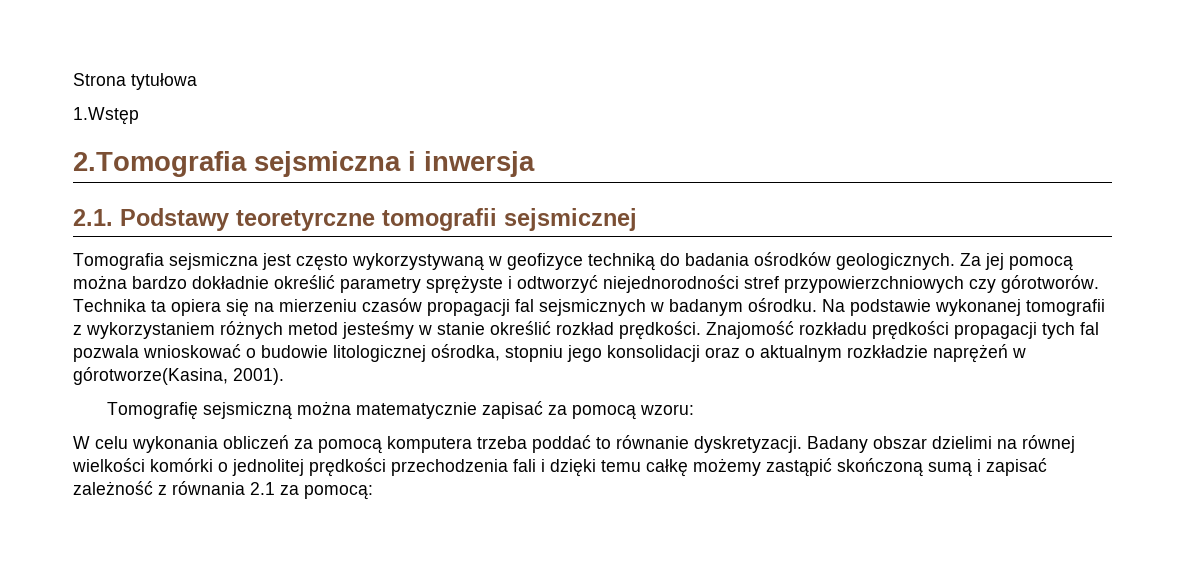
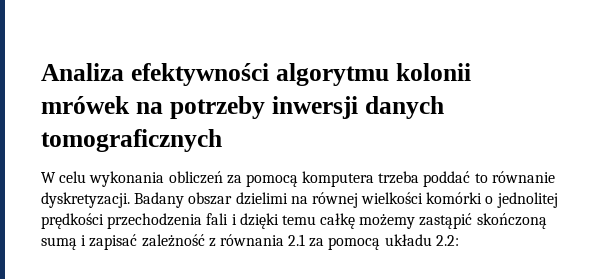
[73,73,197,90] [73,107,139,125] [73,151,535,177] [73,208,637,231] [73,252,1073,271] [73,275,1099,294] [73,298,1105,317] [73,321,1099,340] [73,344,1026,363] [73,367,284,385] [107,401,695,420] Strona tytułowa // 1.Wstęp // 2.Tomografia sejsmiczna i inwersja // 2.1. Podstawy teoretyrczne tomografii sejsmicznej // Tomografia sejsmiczna jest często wykorzystywaną w geofizyce techniką do badania ośrodków geologicznych. Za jej pomocą można bardzo dokładnie określić parametry sprężyste i odtworzyć niejednorodności stref przypowierzchniowych czy górotworów. Technika ta opiera się na mierzeniu czasów propagacji fal sejsmicznych w badanym ośrodku. Na podstawie wykonanej tomografii z wykorzystaniem różnych metod jesteśmy w stanie określić rozkład prędkości. Znajomość rozkładu prędkości propagacji tych fal pozwala wnioskować o budowie litologicznej ośrodka, stopniu jego konsolidacji oraz o aktualnym rozkładzie naprężeń w górotworze(Kasina, 2001). // Tomografię sejsmiczną można matematycznie zapisać za pomocą wzoru: -> [41,63,471,86] [41,96,444,119] [41,129,222,152] Analiza efektywności algorytmu kolonii mrówek na potrzeby inwersji danych tomograficznych
[304,485,373,500] pomocą: -> [328,234,459,250] pomocą układu 2.2:

